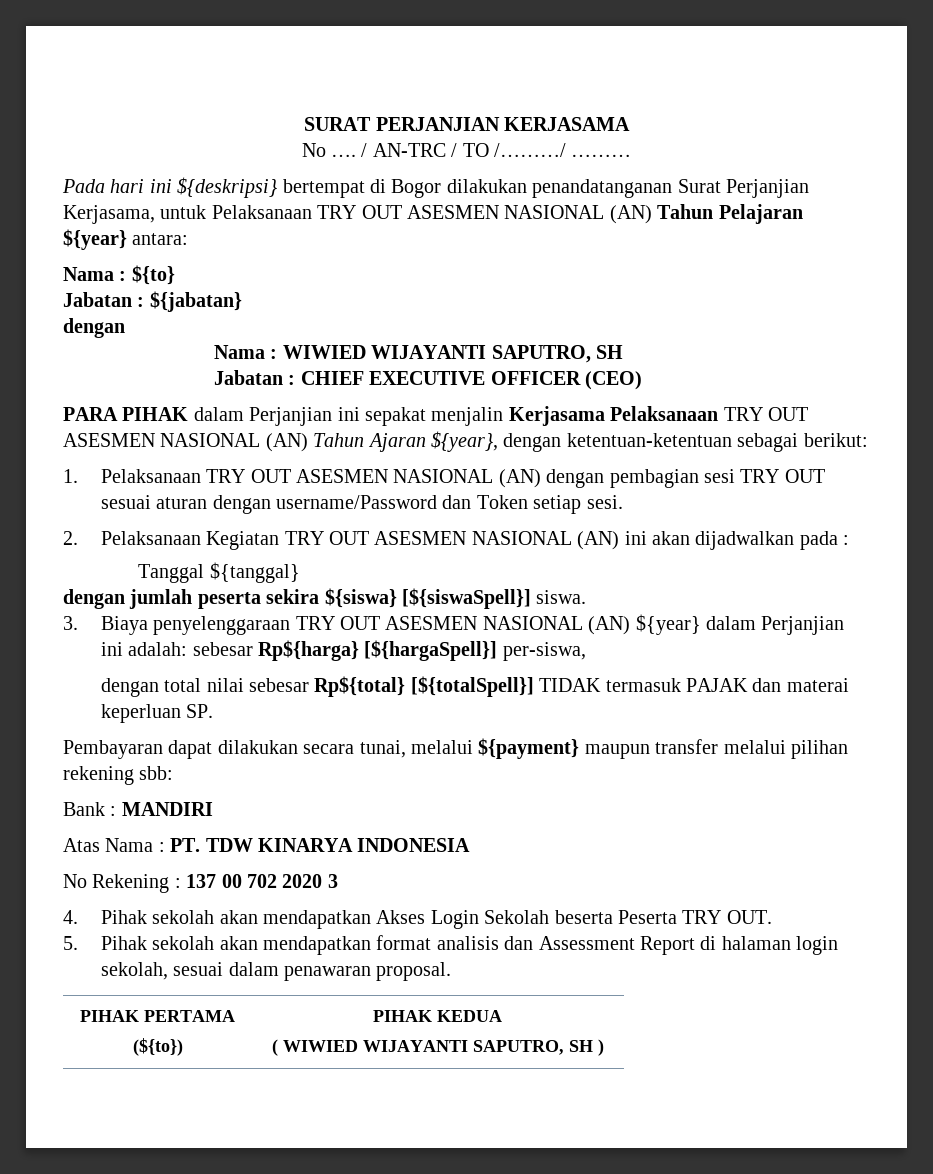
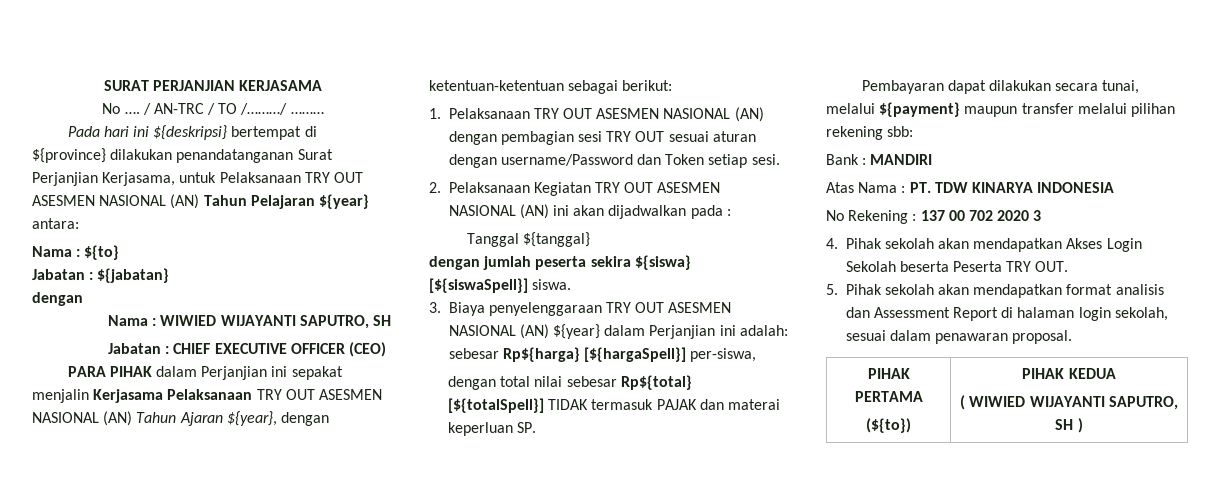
[391,179,442,198] Bogor -> [32,148,106,163] ${province}

